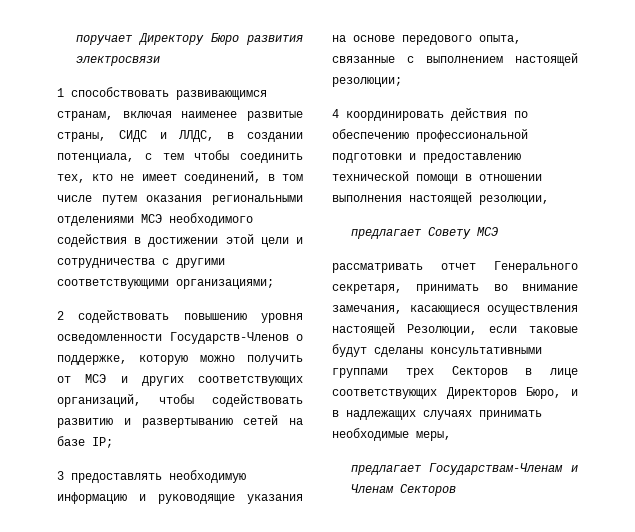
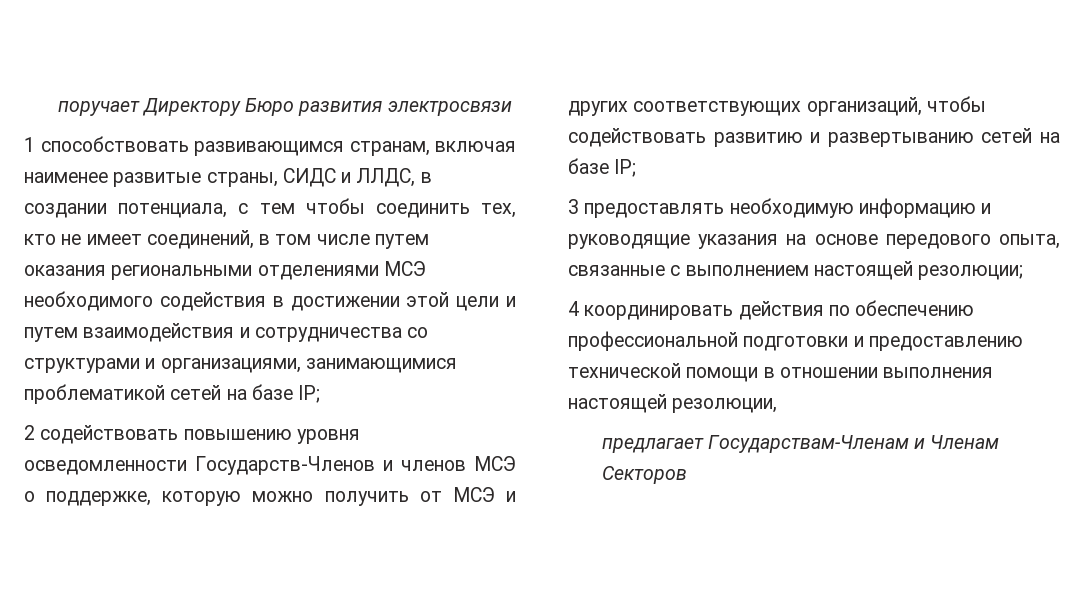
[57,258,225,268] [57,279,274,289] сотрудничества с другими соответствующими организациями; -> [24,323,429,342] [24,358,457,373] [24,384,321,404] путем взаимодействия и сотрудничества со структурами и организациями, занимающимися проблематикой сетей на базе IP;
(289, 338) none -> [383,456,516,471] и членов МСЭ
[350,227,498,239] [332,261,578,273] [332,284,578,294] [332,305,578,315] [332,323,578,336] [332,344,542,357] [332,366,578,378] [332,387,578,399] [332,410,542,420] [332,428,451,441] // предлагает Совету МСЭ // рассматривать отчет Генерального секретаря, принимать во внимание замечания, касающиеся осуществления настоящей Резолюции, если таковые будут сделаны консультативными группами трех Секторов в лице соответствующих Директоров Бюро, и в надлежащих случаях принимать необходимые меры, -> (778, 405) none

